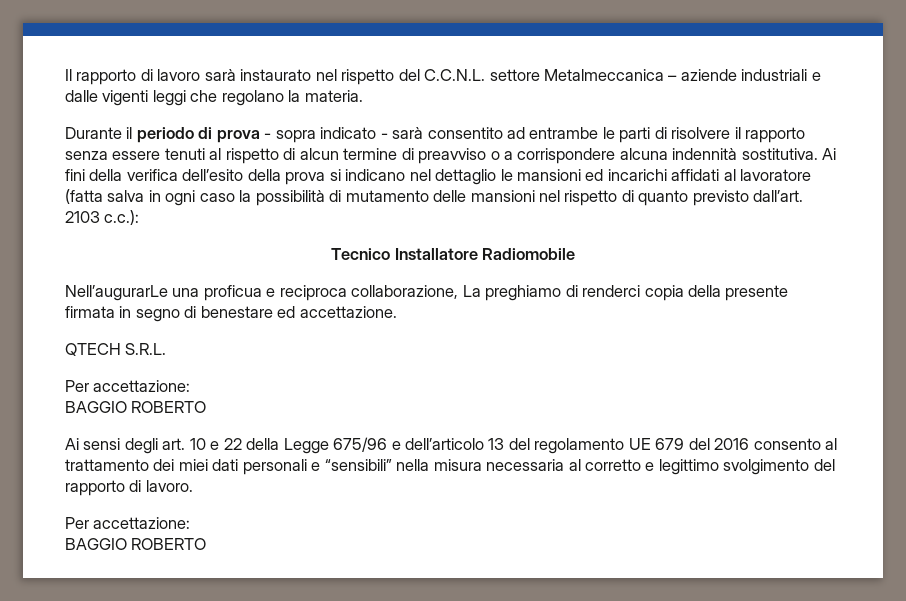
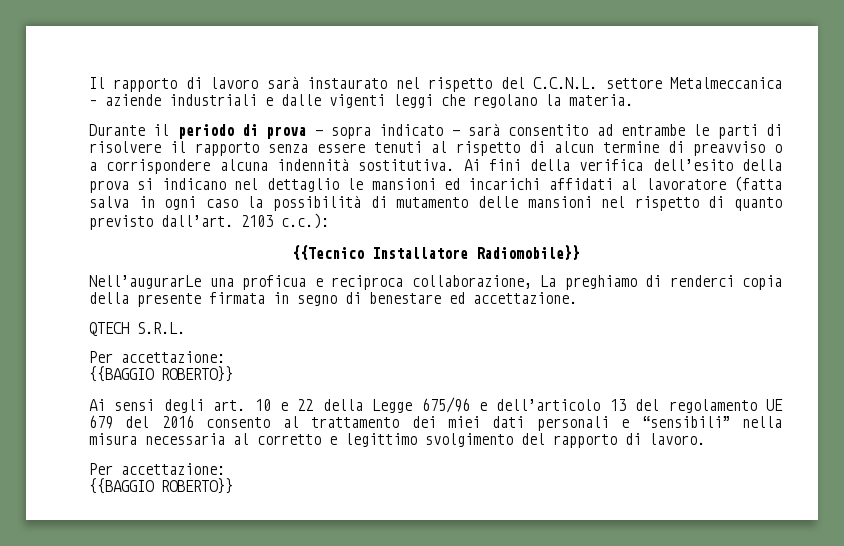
[331,248,575,260] Tecnico Installatore Radiomobile -> [291,245,580,260] {{Tecnico Installatore Radiomobile}}
[65,401,207,413] BAGGIO ROBERTO -> [89,366,233,382] {{BAGGIO ROBERTO}}
[65,538,207,550] BAGGIO ROBERTO -> [89,478,233,494] {{BAGGIO ROBERTO}}

